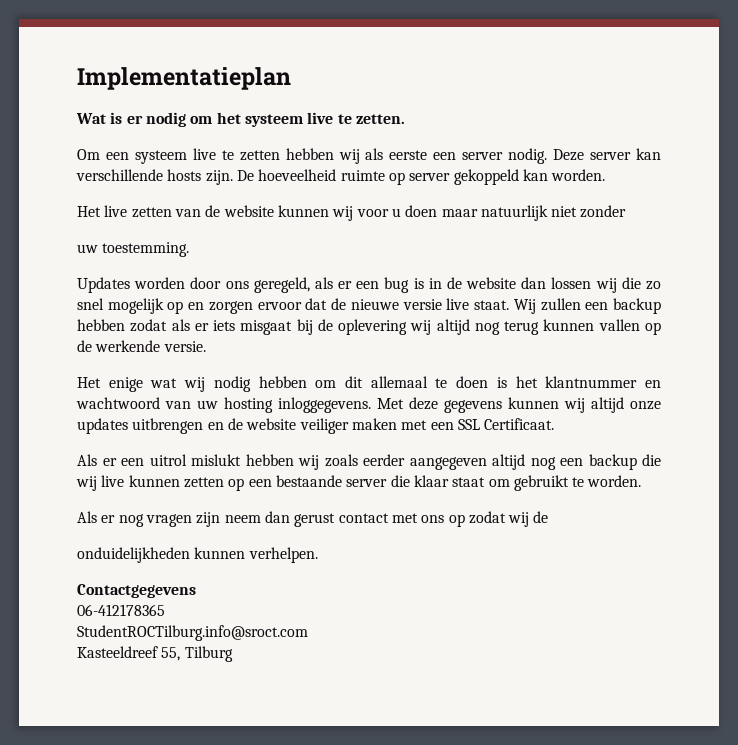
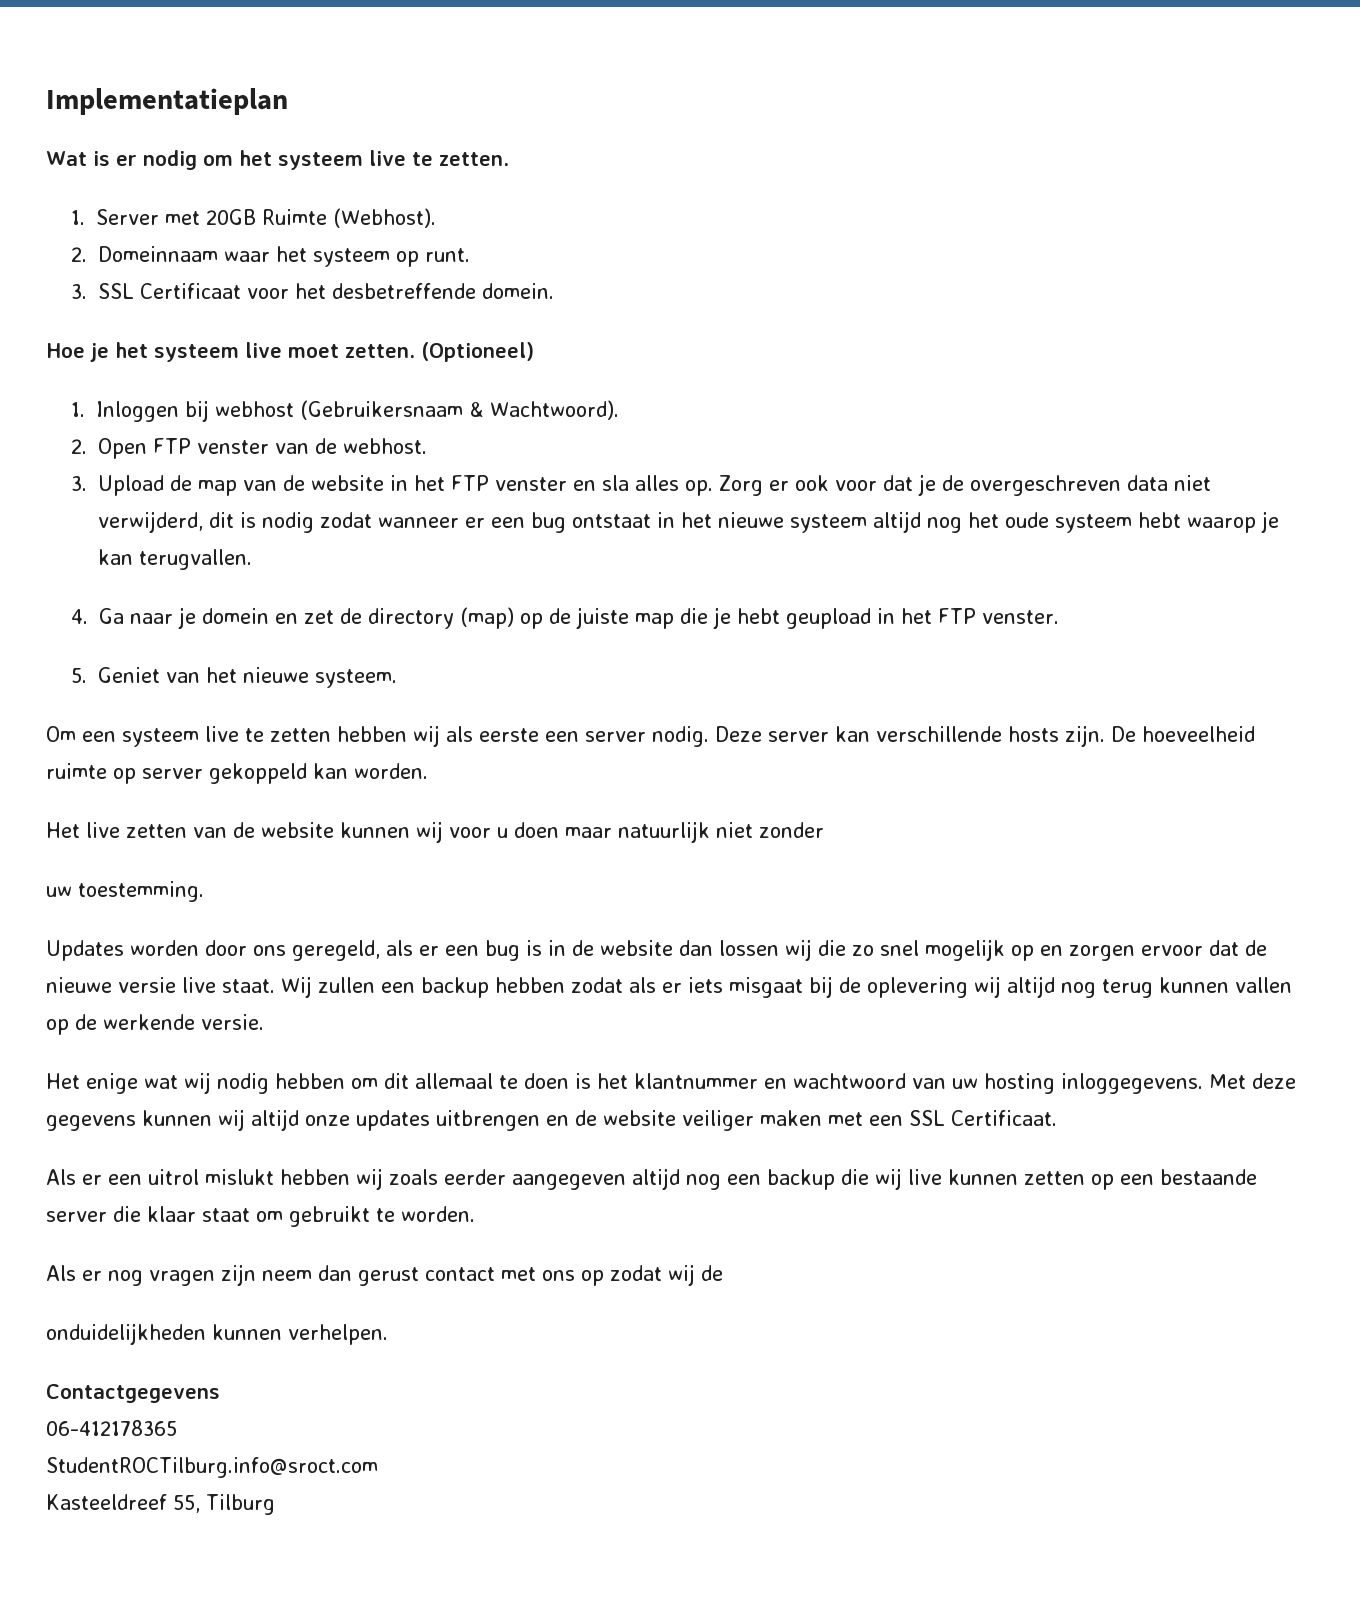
(405, 119) none -> [70,208,436,228] [70,246,470,267] [70,283,554,299] [46,342,534,362] [70,400,619,422] [70,438,427,459] [70,474,1211,496] [97,511,1279,533] [97,549,252,570] [70,607,1059,629] [70,667,397,688] // 1. Server met 20GB Ruimte (Webhost). // 2. Domeinnaam waar het systeem op runt. // 3. SSL Certificaat voor het desbetreffende domein. // Hoe je het systeem live moet zetten. (Optioneel) // 1. Inloggen bij webhost (Gebruikersnaam & Wachtwoord). // 2. Open FTP venster van de webhost. // 3. Upload de map van de website in het FTP venster en sla alles op. Zorg er ook voor dat je de overgeschreven data niet verwijderd, dit is nodig zodat wanneer er een bug ontstaat in het nieuwe systeem altijd nog het oude systeem hebt waarop je kan terugvallen. // 4. Ga naar je domein en zet de directory (map) op de juiste map die je hebt geupload in het FTP venster. // 5. Geniet van het nieuwe systeem.

